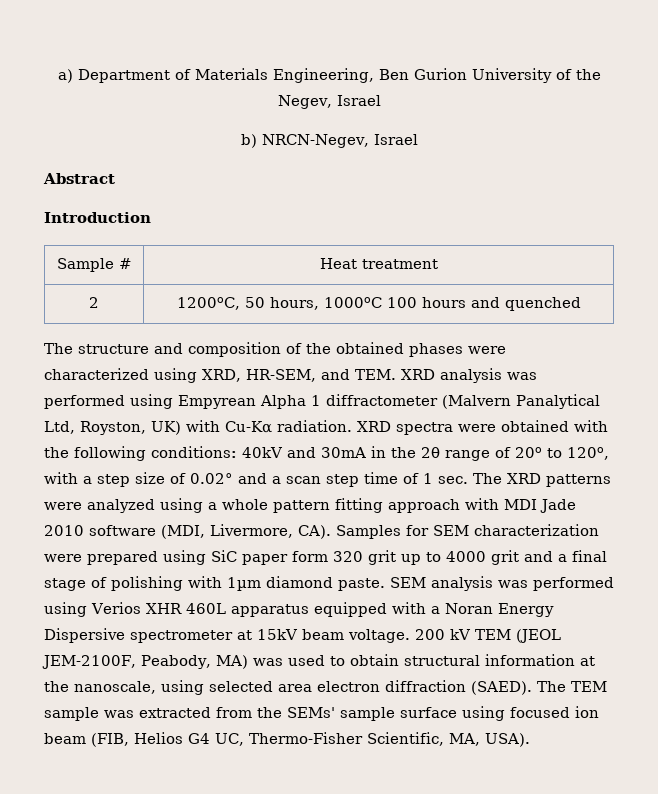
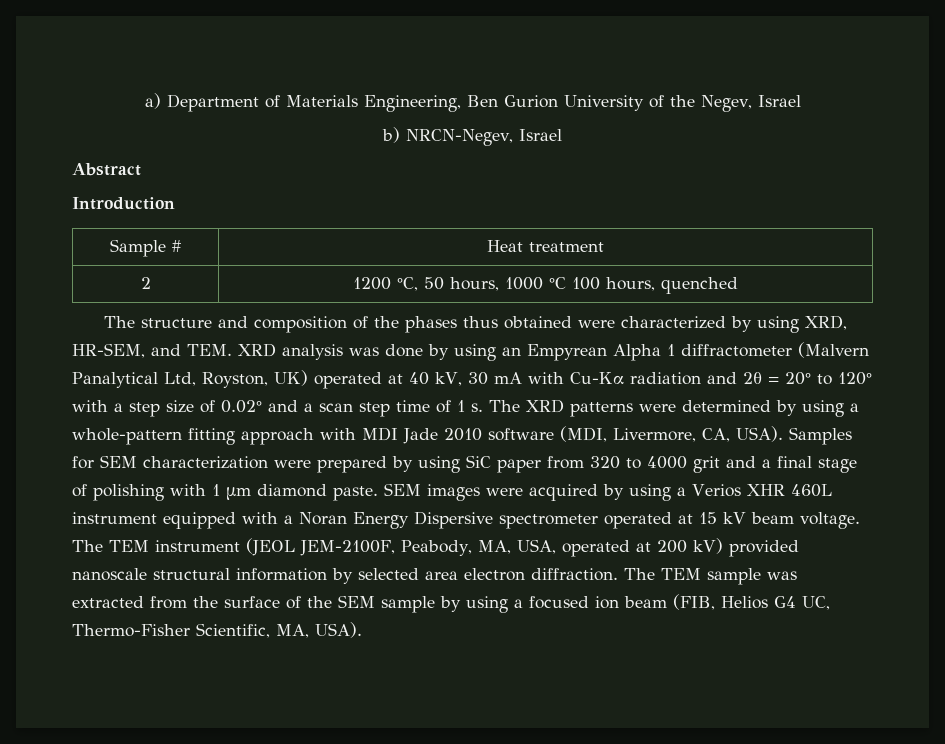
[176,297,500,310] 1200oC, 50 hours, 1000oC 100 hours and -> [353,277,655,291] 1200 °C, 50 hours, 1000 °C 100 hours,
[336,342,463,357] obtained phases -> [404,316,572,333] phases thus obtained
(149, 374) none -> [730,316,752,332] by
[44,394,173,409] performed using -> [385,344,521,361] done by using an
[186,420,608,435] [44,446,609,461] with Cu-Kα radiation. XRD spectra were obtained with the following conditions: 40kV and 30mA in the 2θ range of 20o to 120o, -> [314,372,872,389] operated at 40 kV, 30 mA with Cu-Kα radiation and 2θ = 20° to 120°
[438,476,468,484] sec. -> [471,403,483,412] s.
[87,498,330,513] analyzed using a whole pattern -> [682,400,859,417] [72,428,182,445] determined by using a whole-pattern
[298,525,331,539] CA). -> [702,426,783,442] CA, USA).
(158, 558) none -> [392,456,413,472] by
[292,550,421,565] form 320 grit up -> [547,456,620,469] from 320
[227,577,261,591] 1µm -> [212,484,251,500] 1 µm
[431,576,614,591] [44,602,87,617] analysis was performed using -> [427,484,686,501] images were acquired by using a
[230,604,309,617] apparatus -> [72,512,157,524] instrument
[237,629,561,643] [42,654,595,669] [44,680,204,695] at 15kV beam voltage. 200 kV TEM (JEOL JEM-2100F, Peabody, MA) was used to obtain structural information at the nanoscale, using -> [604,512,860,529] [72,538,799,557] [72,568,353,584] operated at 15 kV beam voltage. The TEM instrument (JEOL JEM-2100F, Peabody, MA, USA, operated at 200 kV) provided nanoscale structural information by
[385,680,532,695] diffraction (SAED). -> [531,568,618,581] diffraction.
[287,706,505,721] SEMs' sample surface using -> [224,595,523,613] surface of the SEM sample by using a

